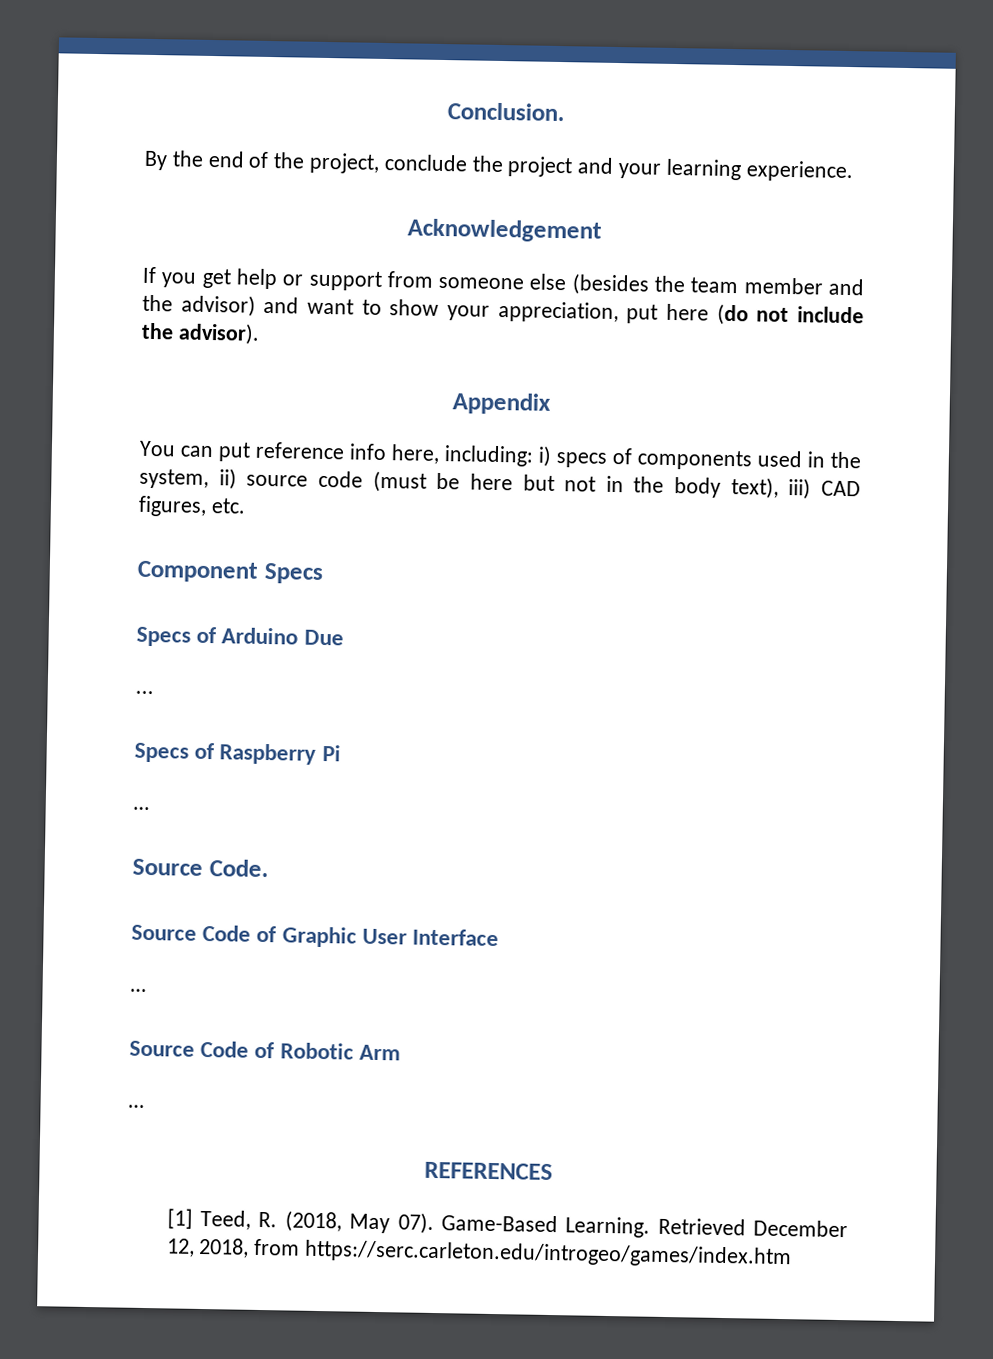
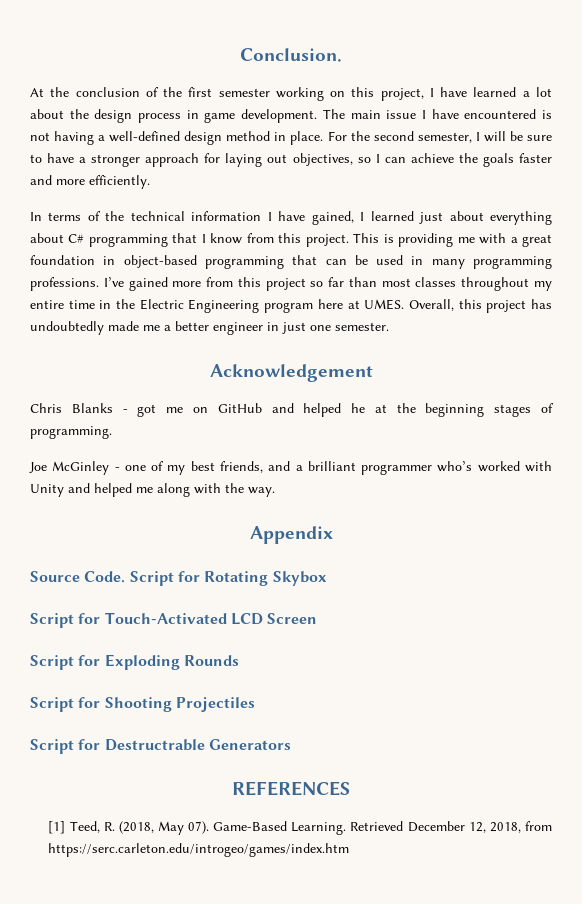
[144,150,853,183] [406,218,602,243] [142,266,864,296] [142,294,864,326] [141,322,260,345] [452,392,551,415] [139,440,861,471] [139,468,861,500] [138,495,246,517] [137,560,323,584] [136,626,344,647] [135,690,154,695] [134,742,341,765] [133,806,149,811] [132,858,269,878] [131,924,500,948] [130,988,146,992] [129,1040,401,1061] [128,1104,144,1108] By the end of the project, conclude the project and your learning experience. // Acknowledgement // If you get help or support from someone else (besides the team member and the advisor) and want to show your appreciation, put here (do not include the advisor). // Appendix // You can put reference info here, including: i) specs of components used in the system, ii) source code (must be here but not in the body text), iii) CAD figures, etc. // Component Specs // Specs of Arduino Due // ... // Specs of Raspberry Pi // … // Source Code. // Source Code of Graphic User Interface // … // Source Code of Robotic Arm // … -> [30,87,552,101] [30,109,552,123] [30,131,552,145] [30,153,552,167] [30,175,150,189] [30,211,552,225] [30,233,552,247] [30,255,552,269] [30,277,552,291] [30,299,552,313] [30,321,389,335] [209,364,373,382] [30,403,554,417] [30,426,112,439] [29,461,552,475] [30,483,275,497] [249,526,333,544] [30,571,327,586] [30,612,318,628] [30,654,239,670] [30,697,255,712] [30,739,291,754] At the conclusion of the first semester working on this project, I have learned a lot about the design process in game development. The main issue I have encountered is not having a well-defined design method in place. For the second semester, I will be sure to have a stronger approach for laying out objectives, so I can achieve the goals faster and more efficiently. // In terms of the technical information I have gained, I learned just about everything about C# programming that I know from this project. This is providing me with a great foundation in object-based programming that can be used in many programming professions. I’ve gained more from this project so far than most classes throughout my entire time in the Electric Engineering program here at UMES. Overall, this project has undoubtedly made me a better engineer in just one semester. // Acknowledgement // Chris Blanks - got me on GitHub and helped he at the beginning stages of programming. // Joe McGinley - one of my best friends, and a brilliant programmer who’s worked with Unity and helped me along with the way. // Appendix // Source Code. Script for Rotating Skybox // Script for Touch-Activated LCD Screen // Script for Exploding Rounds // Script for Shooting Projectiles // Script for Destructrable Generators

